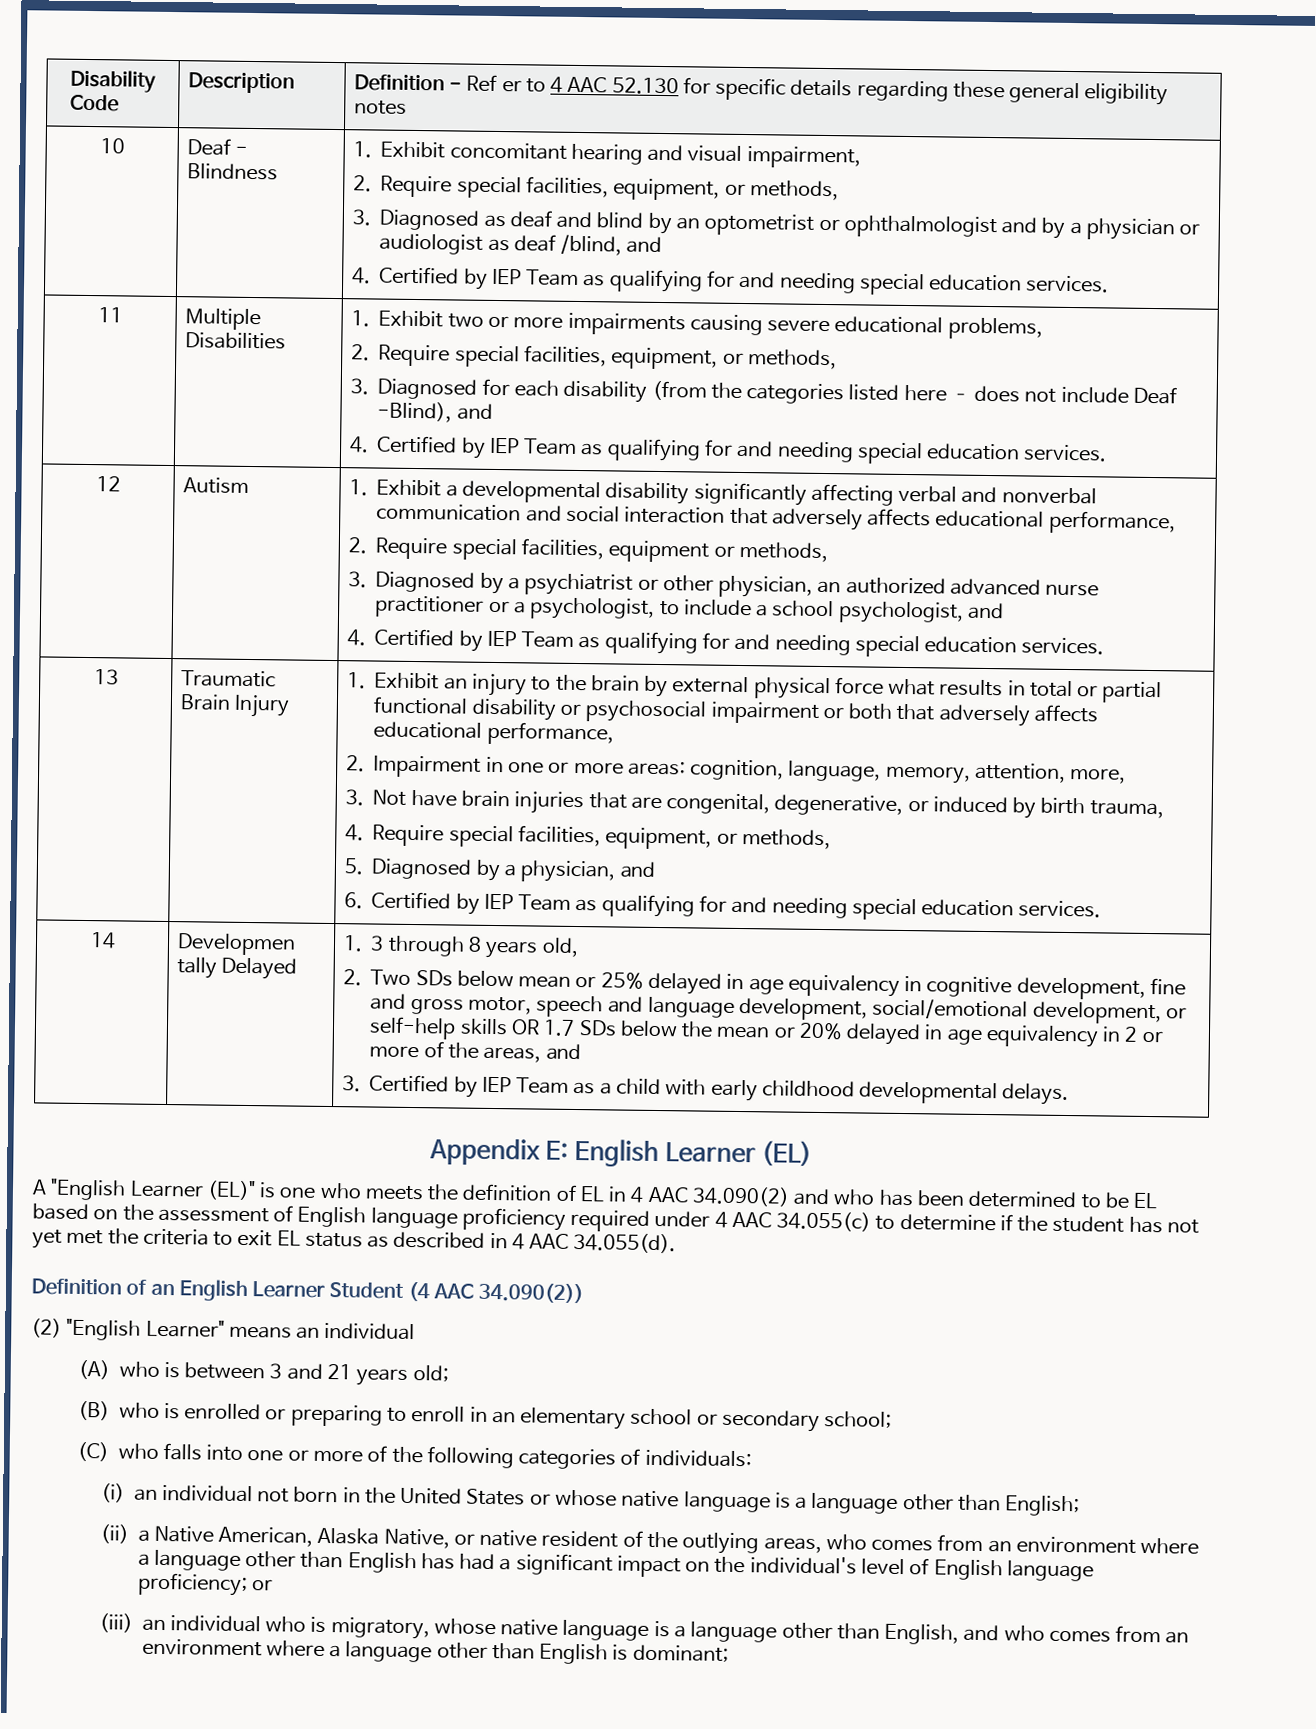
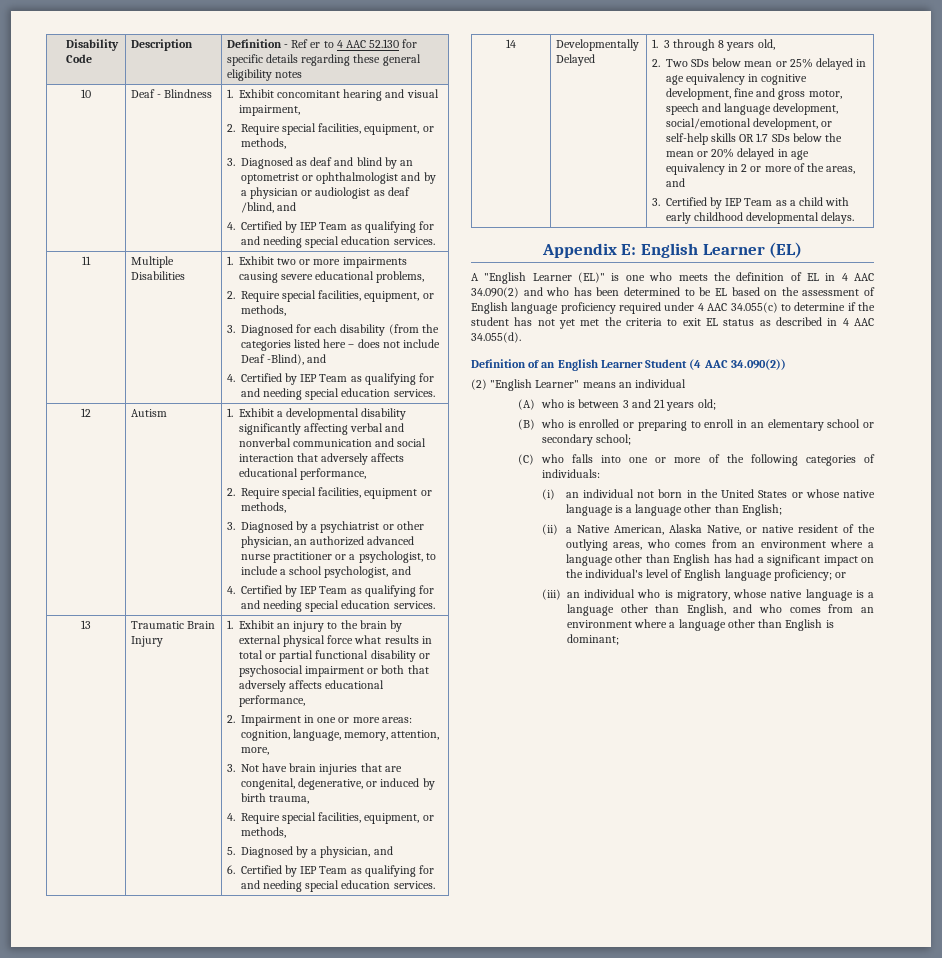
[176,933,296,956] [176,957,217,979] Developmen tally -> [555,39,639,51] Developmentally

